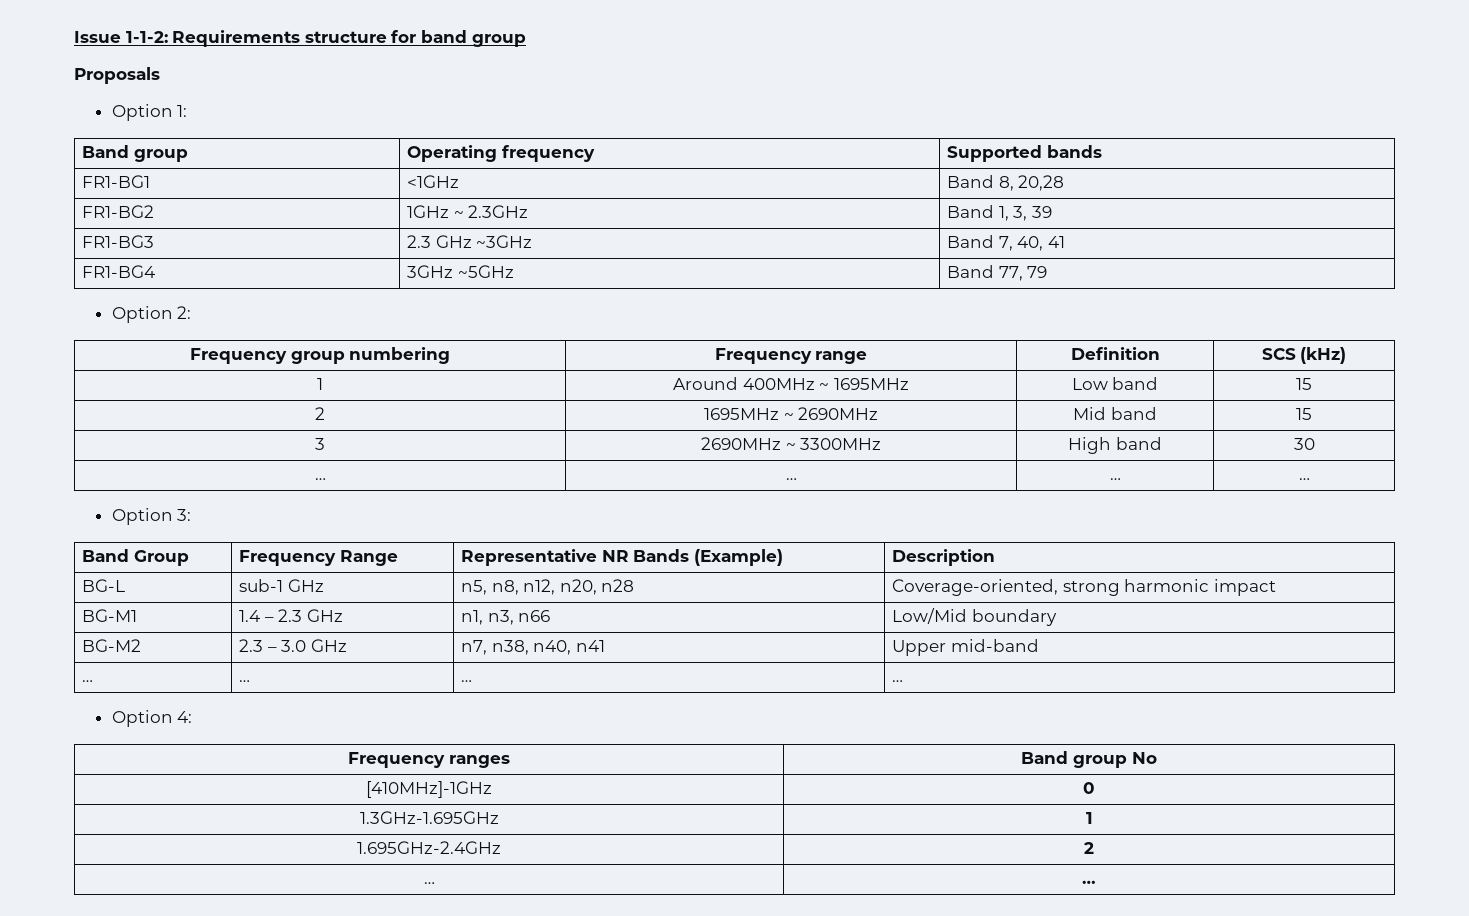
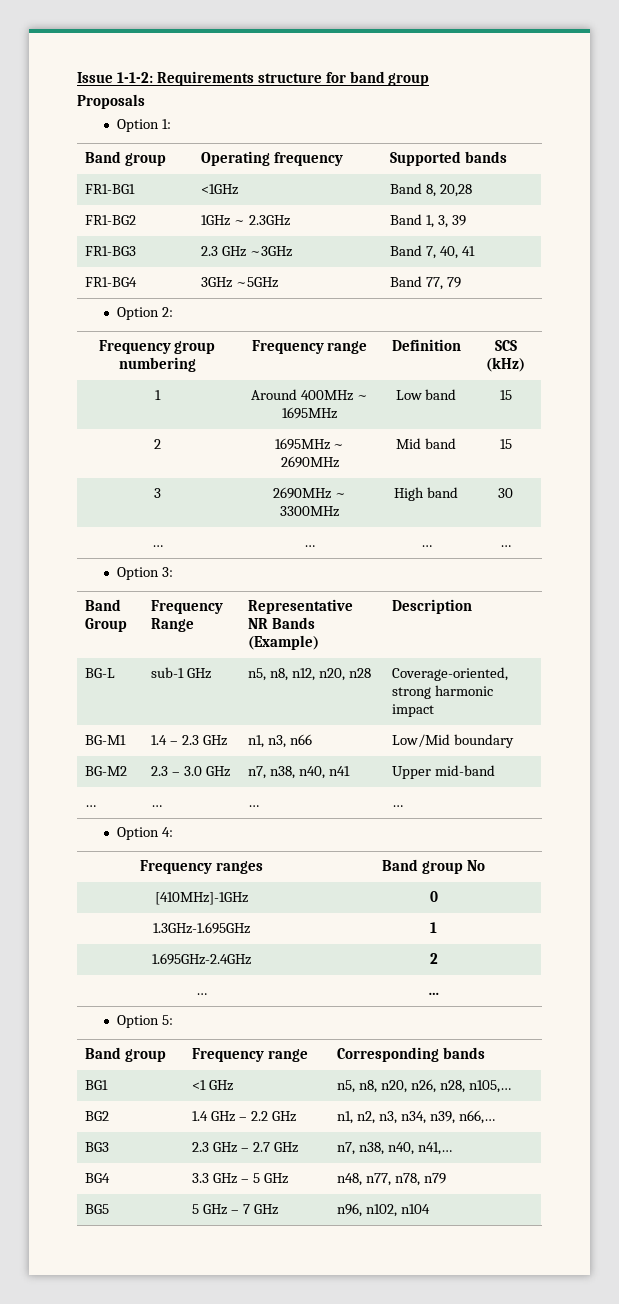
(1096, 882) none -> [116,1015,173,1028] [85,1047,167,1062] [192,1048,309,1062] [337,1047,486,1062] [85,1080,109,1090] [192,1080,234,1091] [337,1079,512,1093] [85,1111,110,1121] [192,1111,297,1122] [337,1110,496,1124] [85,1142,110,1152] [192,1142,299,1153] [337,1142,453,1155] [85,1173,111,1183] [192,1173,289,1184] [337,1173,447,1186] [85,1204,110,1214] [192,1204,279,1215] [337,1203,431,1217] // Option 5: // Band group | Frequency range | Corresponding bands // BG1 | <1 GHz | n5, n8, n20, n26, n28, n105,… // BG2 | 1.4 GHz – 2.2 GHz | n1, n2, n3, n34, n39, n66,… // BG3 | 2.3 GHz – 2.7 GHz | n7, n38, n40, n41,… // BG4 | 3.3 GHz – 5 GHz | n48, n77, n78, n79 // BG5 | 5 GHz – 7 GHz | n96, n102, n104

